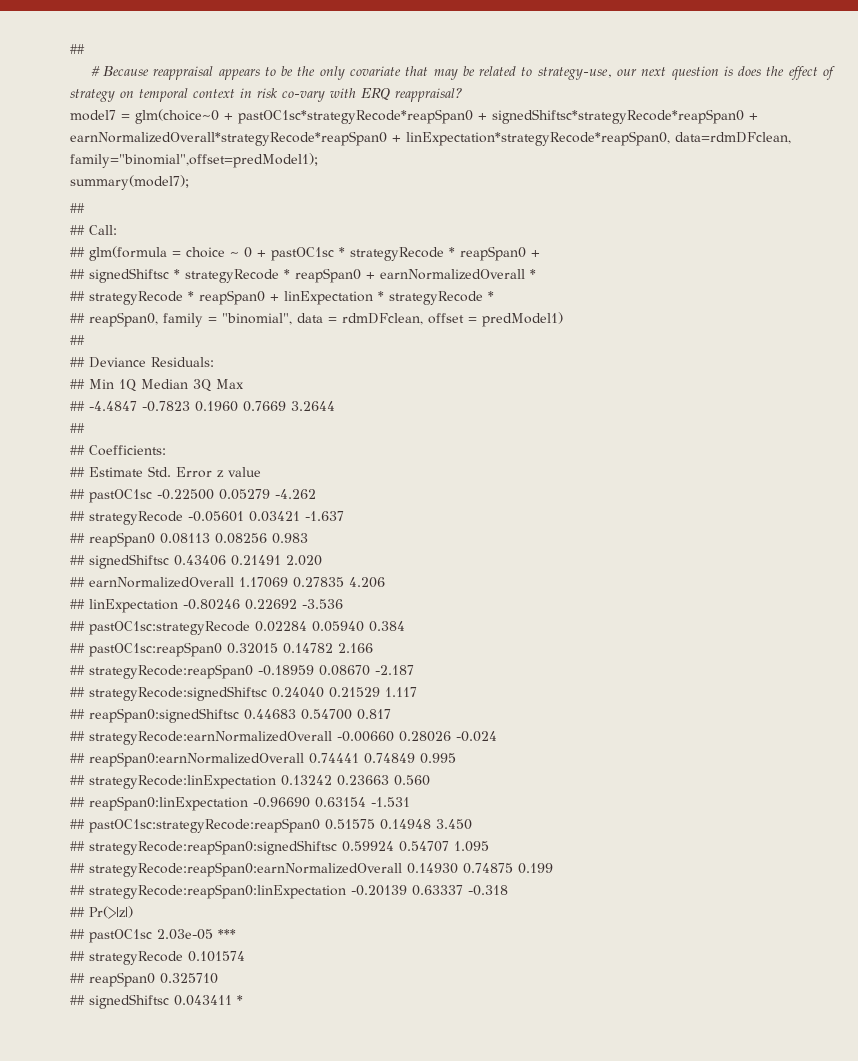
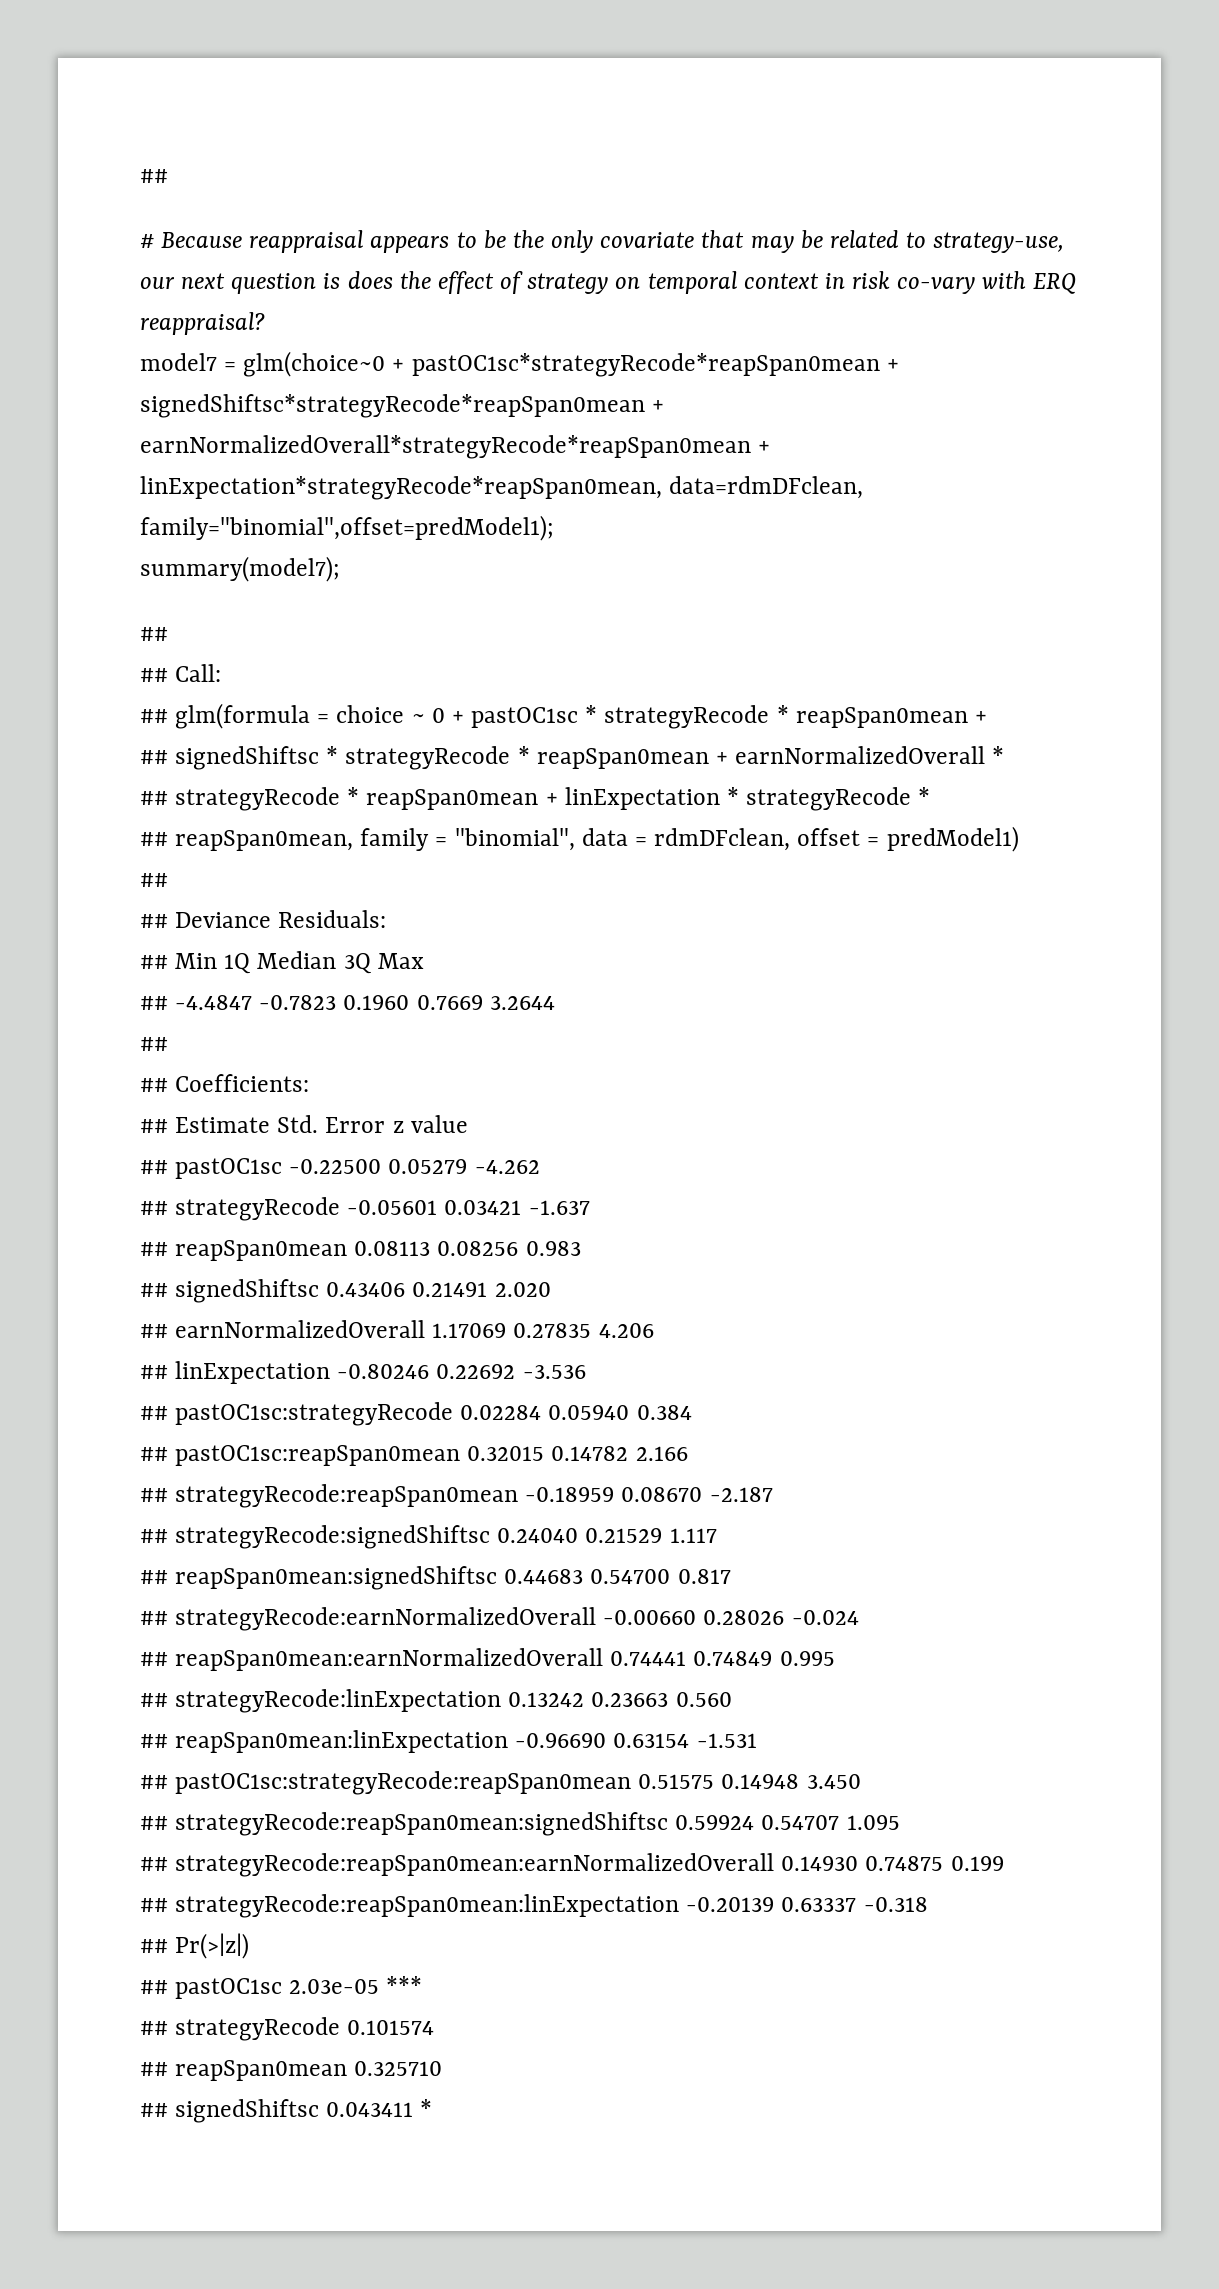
[238,109,758,124] [70,131,670,146] pastOC1sc*strategyRecode*reapSpan0 + signedShiftsc*strategyRecode*reapSpan0 + earnNormalizedOverall*strategyRecode*reapSpan0 + linExpectation*strategyRecode*reapSpan0, -> [411,353,899,377] [140,394,665,418] [140,435,771,459] [140,476,662,500] pastOC1sc*strategyRecode*reapSpan0mean + signedShiftsc*strategyRecode*reapSpan0mean + earnNormalizedOverall*strategyRecode*reapSpan0mean + linExpectation*strategyRecode*reapSpan0mean,
[460,246,526,261] reapSpan0 -> [795,707,968,728] reapSpan0mean
[295,268,361,283] reapSpan0 -> [536,748,709,769] reapSpan0mean
[199,290,265,305] reapSpan0 -> [366,789,539,810] reapSpan0mean
[89,312,158,327] reapSpan0, -> [175,830,354,851] reapSpan0mean,
[89,532,155,547] reapSpan0 -> [175,1240,348,1261] reapSpan0mean
[89,642,222,657] pastOC1sc:reapSpan0 -> [175,1445,461,1466] pastOC1sc:reapSpan0mean
[89,664,253,679] strategyRecode:reapSpan0 -> [175,1484,519,1508] strategyRecode:reapSpan0mean
[89,708,239,723] reapSpan0:signedShiftsc -> [175,1566,498,1590] reapSpan0mean:signedShiftsc
[89,752,304,767] reapSpan0:earnNormalizedOverall -> [175,1648,604,1671] reapSpan0mean:earnNormalizedOverall
[89,796,248,811] reapSpan0:linExpectation -> [175,1730,509,1753] reapSpan0mean:linExpectation
[89,818,320,833] pastOC1sc:strategyRecode:reapSpan0 -> [175,1771,632,1795] pastOC1sc:strategyRecode:reapSpan0mean
[89,840,337,855] strategyRecode:reapSpan0:signedShiftsc -> [175,1812,669,1836] strategyRecode:reapSpan0mean:signedShiftsc
[89,862,402,877] strategyRecode:reapSpan0:earnNormalizedOverall -> [175,1853,775,1877] strategyRecode:reapSpan0mean:earnNormalizedOverall
[89,884,346,899] strategyRecode:reapSpan0:linExpectation -> [175,1894,680,1918] strategyRecode:reapSpan0mean:linExpectation
[89,972,155,987] reapSpan0 -> [175,2060,348,2081] reapSpan0mean

